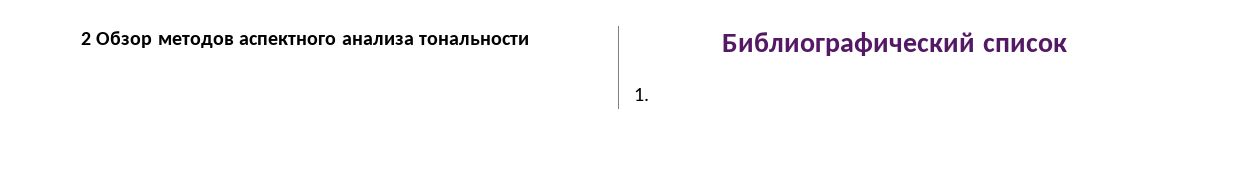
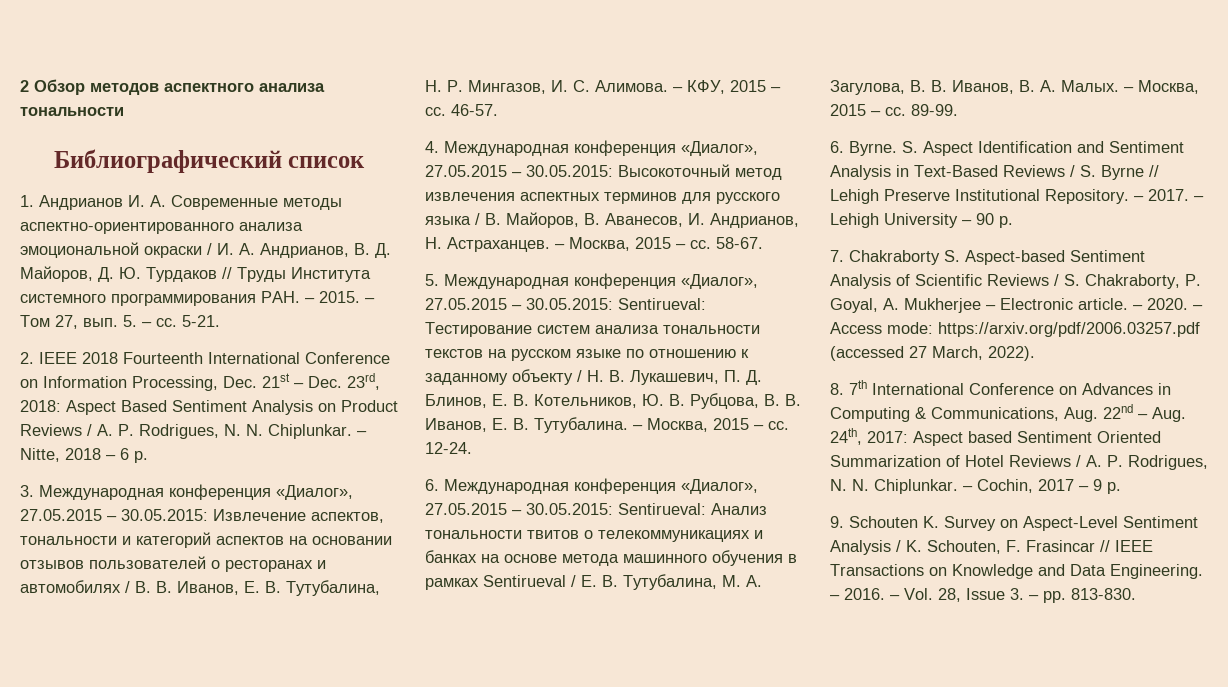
(649, 94) none -> [39,195,342,210] [20,222,303,234] [20,242,391,258] [20,266,371,282] [20,291,375,306] [20,315,220,329] [20,352,390,364] [20,373,380,391] [20,400,398,415] [20,424,367,439] [20,448,148,463] [20,484,353,500] [20,509,384,523] [20,532,392,548] [20,556,326,572] [20,580,380,596] [425,80,781,94] [425,104,498,116] [425,140,758,156] [425,164,782,180] [425,192,780,204] [425,212,799,228] [425,237,763,252] [425,273,758,289] [425,298,706,310] [425,322,760,337] [425,349,749,361] [425,369,762,385] [425,393,801,409] [425,417,789,433] [425,442,472,454] [425,478,758,494] [425,503,767,515] [425,530,763,542] [425,550,797,566] [425,574,762,590] [830,80,1199,95] [830,104,958,116] [830,141,1184,156] [830,165,1159,180] [830,189,1204,204] [830,213,1013,228] [830,250,1145,265] [830,274,1201,289] [830,298,1203,313] [830,322,1200,337] [830,346,1035,361] [830,380,1171,395] [830,404,1186,422] [830,428,1161,446] [830,455,1208,470] [830,479,1121,494] [830,516,1198,531] [830,540,1153,555] [830,564,1203,579] [830,588,1136,603] Андрианов И. А. Современные методы аспектно-ориентированного анализа эмоциональной окраски / И. А. Андрианов, В. Д. Майоров, Д. Ю. Турдаков // Труды Института системного программирования РАН. – 2015. – Том 27, вып. 5. – сс. 5-21. // 2. IEEE 2018 Fourteenth International Conference on Information Processing, Dec. 21st – Dec. 23rd, 2018: Aspect Based Sentiment Analysis on Product Reviews / A. P. Rodrigues, N. N. Chiplunkar. – Nitte, 2018 – 6 p. // 3. Международная конференция «Диалог», 27.05.2015 – 30.05.2015: Извлечение аспектов, тональности и категорий аспектов на основании отзывов пользователей о ресторанах и автомобилях / В. В. Иванов, Е. В. Тутубалина, Н. Р. Мингазов, И. С. Алимова. – КФУ, 2015 – сс. 46-57. // 4. Международная конференция «Диалог», 27.05.2015 – 30.05.2015: Высокоточный метод извлечения аспектных терминов для русского языка / В. Майоров, В. Аванесов, И. Андрианов, Н. Астраханцев. – Москва, 2015 – сс. 58-67. // 5. Международная конференция «Диалог», 27.05.2015 – 30.05.2015: Sentirueval: Тестирование систем анализа тональности текстов на русском языке по отношению к заданному объекту / Н. В. Лукашевич, П. Д. Блинов, Е. В. Котельников, Ю. В. Рубцова, В. В. Иванов, Е. В. Тутубалина. – Москва, 2015 – сс. 12-24. // 6. Международная конференция «Диалог», 27.05.2015 – 30.05.2015: Sentirueval: Анализ тональности твитов о телекоммуникациях и банках на основе метода машинного обучения в рамках Sentirueval / Е. В. Тутубалина, М. А. Загулова, В. В. Иванов, В. А. Малых. – Москва, 2015 – сс. 89-99. // 6. Byrne. S. Aspect Identification and Sentiment Analysis in Text-Based Reviews / S. Byrne // Lehigh Preserve Institutional Repository. – 2017. – Lehigh University – 90 p. // 7. Chakraborty S. Aspect-based Sentiment Analysis of Scientific Reviews / S. Chakraborty, P. Goyal, A. Mukherjee – Electronic article. – 2020. – Access mode: https://arxiv.org/pdf/2006.03257.pdf (accessed 27 March, 2022). // 8. 7th International Conference on Advances in Computing & Communications, Aug. 22nd – Aug. 24th, 2017: Aspect based Sentiment Oriented Summarization of Hotel Reviews / A. P. Rodrigues, N. N. Chiplunkar. – Cochin, 2017 – 9 p. // 9. Schouten K. Survey on Aspect-Level Sentiment Analysis / K. Schouten, F. Frasincar // IEEE Transactions on Knowledge and Data Engineering. – 2016. – Vol. 28, Issue 3. – pp. 813-830.

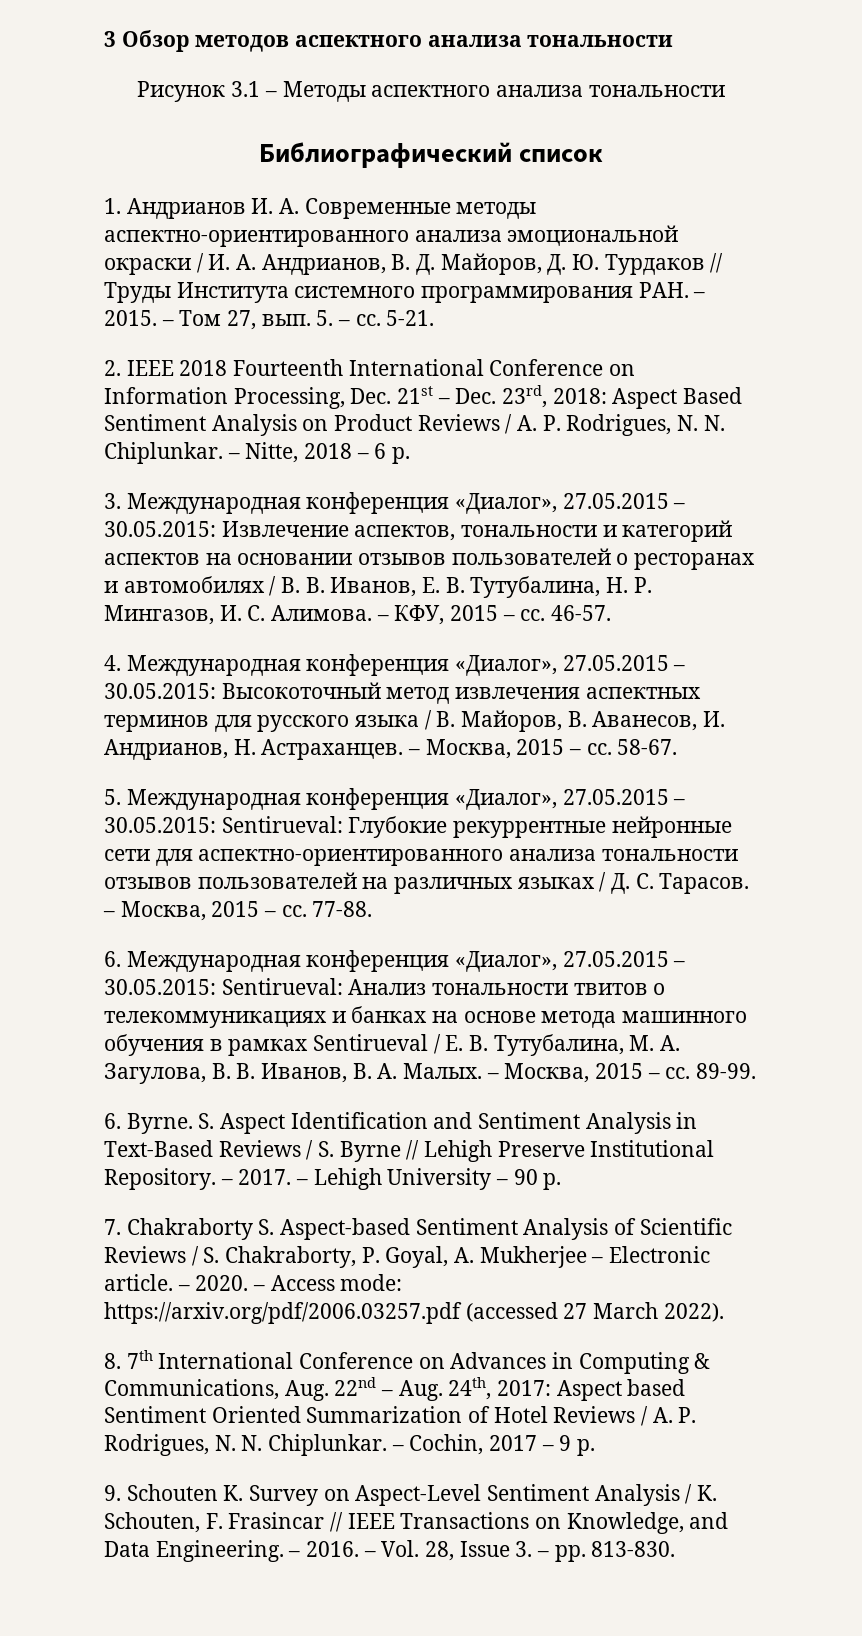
[20,80,29,92] 2 -> [104,31,116,47] 3
(124, 111) none -> [137,81,725,102] // Рисунок 3.1 – Методы аспектного анализа тональности
[425,322,760,337] [425,349,749,361] [425,369,762,385] [425,393,801,409] [425,417,789,433] [425,442,472,454] Тестирование систем анализа тональности текстов на русском языке по отношению к заданному объекту / Н. В. Лукашевич, П. Д. Блинов, Е. В. Котельников, Ю. В. Рубцова, В. В. Иванов, Е. В. Тутубалина. – Москва, 2015 – сс. 12-24. -> [348,816,732,838] [104,849,738,866] [104,872,750,894] [103,901,373,921] Глубокие рекуррентные нейронные сети для аспектно-ориентированного анализа тональности отзывов пользователей на различных языках / Д. С. Тарасов. – Москва, 2015 – сс. 77-88.
[932,346,983,360] March, -> [593,1302,659,1319] March
[952,564,1033,579] Knowledge -> [566,1512,684,1534] Knowledge,

